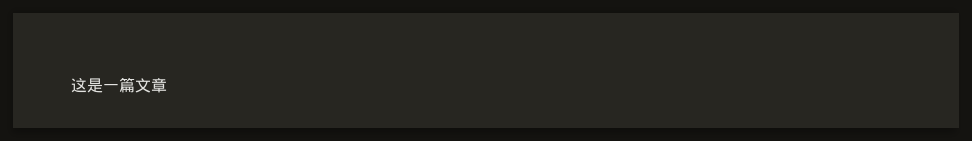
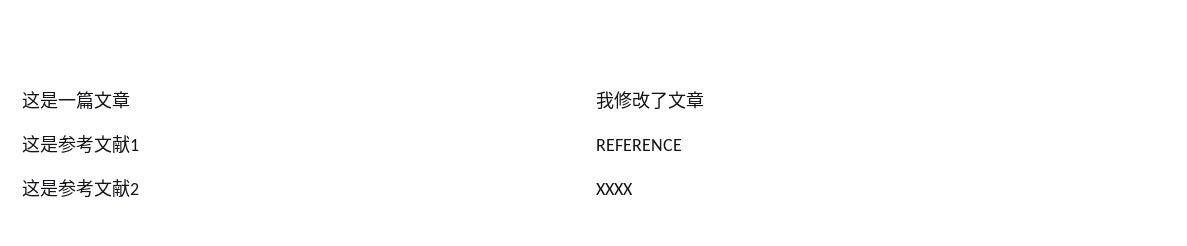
(167, 85) none -> [22,135,139,154] [22,179,139,198] [596,91,704,109] [596,139,682,151] [596,183,633,195] // 这是参考文献1 // 这是参考文献2 // 我修改了文章 // REFERENCE // XXXX

